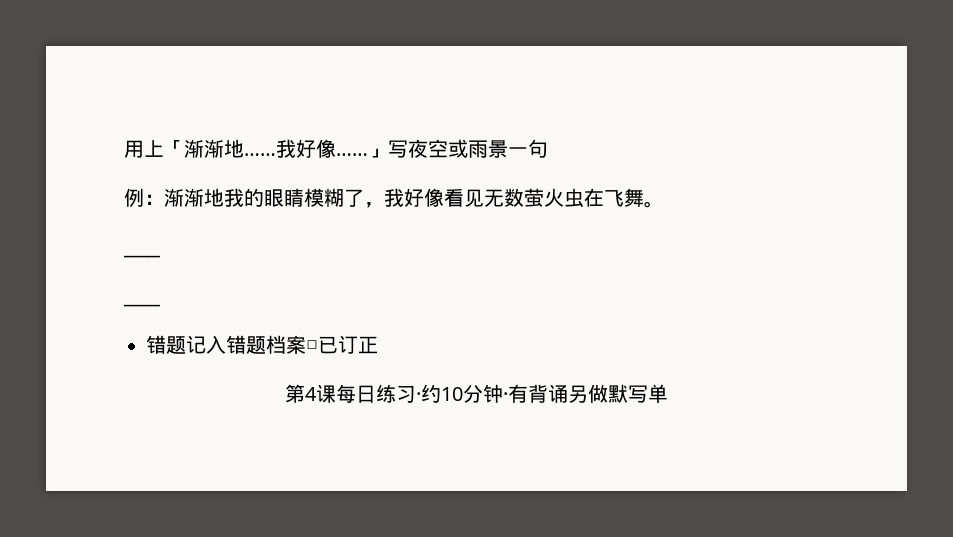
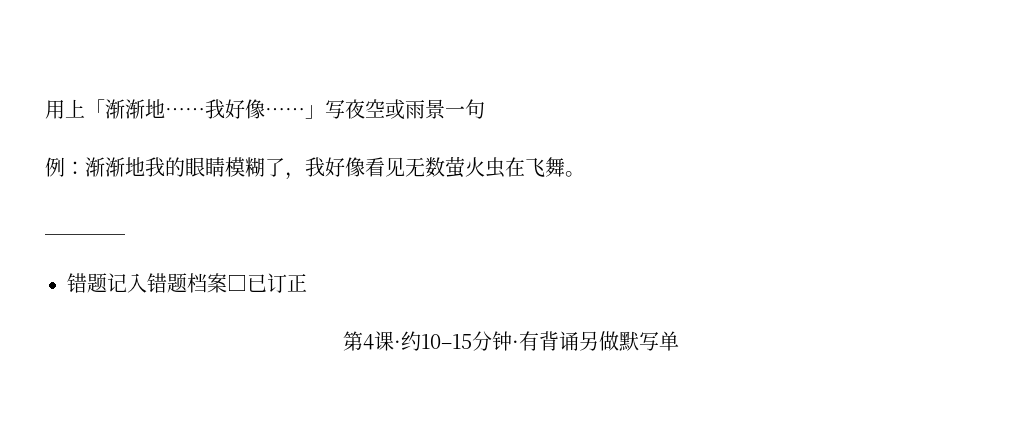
[123,254,160,258] [123,303,160,307] ____ // ____ -> [45,233,125,235] ＿＿＿＿
[336,384,463,403] 每日练习·约10 -> [394,331,472,351] ·约10–15

